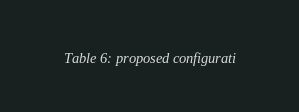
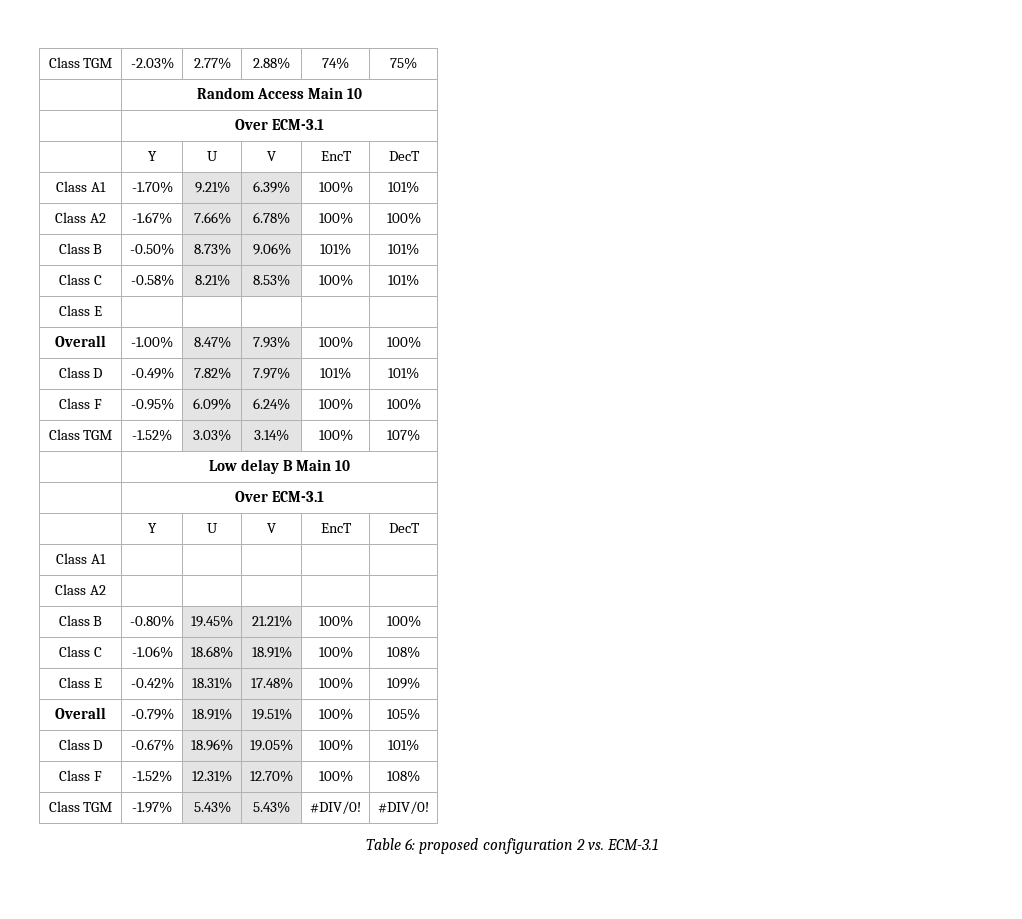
[63,52,236,66] Table 6: proposed configurati -> [48,57,113,68] [130,57,174,69] [193,57,231,69] [253,57,290,69] [322,57,349,69] [390,57,417,69] [197,87,362,99] [235,119,324,130] [148,151,157,161] [207,151,218,161] [267,151,276,161] [320,151,352,161] [388,151,420,161] [56,181,106,192] [131,181,173,193] [194,181,230,193] [253,181,290,193] [318,181,353,193] [388,181,419,193] [55,212,106,223] [132,212,172,224] [193,212,231,224] [253,212,290,224] [318,212,353,224] [386,212,421,224] [58,243,103,254] [130,243,174,255] [193,243,231,255] [252,243,291,255] [320,243,351,255] [388,243,419,255] [59,274,102,285] [130,274,174,286] [194,274,230,286] [253,274,290,286] [318,274,353,286] [388,274,419,286] [59,305,102,316] [55,335,106,347] [131,336,173,348] [193,336,231,348] [253,336,290,348] [318,336,353,348] [386,336,421,348] [58,367,103,378] [130,367,174,379] [193,367,231,379] [253,367,290,379] [320,367,351,379] [388,367,419,379] [59,398,102,409] [130,398,174,410] [193,398,231,410] [253,398,290,410] [318,398,353,410] [386,398,421,410] [48,429,113,440] [132,429,172,441] [193,429,231,441] [254,429,289,441] [318,429,353,441] [387,429,420,441] [208,459,351,474] [235,491,324,502] [148,523,157,533] [207,523,218,533] [267,523,276,533] [320,523,352,533] [388,523,420,533] [56,553,106,564] [55,584,106,595] [58,615,103,626] [130,615,174,627] [191,615,233,627] [251,615,292,627] [318,615,353,627] [386,615,421,627] [59,646,102,657] [131,646,173,658] [191,646,233,658] [251,646,292,658] [318,646,353,658] [387,646,420,658] [59,677,102,688] [130,677,174,689] [192,677,232,689] [250,677,293,689] [318,677,353,689] [387,677,420,689] [55,707,106,719] [130,708,174,720] [192,708,232,720] [251,708,292,720] [318,708,353,720] [387,708,420,720] [58,739,103,750] [130,739,174,751] [191,739,233,751] [250,739,293,751] [318,739,353,751] [388,739,419,751] [59,770,102,781] [132,770,172,782] [192,770,232,782] [250,770,293,782] [318,770,353,782] [387,770,420,782] [48,801,113,812] [132,801,172,813] [193,801,231,813] [253,801,290,813] [310,801,361,814] [378,801,429,814] [365,838,659,854] Class TGM | -2.03% | 2.77% | 2.88% | 74% | 75% // | Random Access Main 10 // | Over ECM-3.1 // | Y | U | V | EncT | DecT // Class A1 | -1.70% | 9.21% | 6.39% | 100% | 101% // Class A2 | -1.67% | 7.66% | 6.78% | 100% | 100% // Class B | -0.50% | 8.73% | 9.06% | 101% | 101% // Class C | -0.58% | 8.21% | 8.53% | 100% | 101% // Class E | | | | | // Overall | -1.00% | 8.47% | 7.93% | 100% | 100% // Class D | -0.49% | 7.82% | 7.97% | 101% | 101% // Class F | -0.95% | 6.09% | 6.24% | 100% | 100% // Class TGM | -1.52% | 3.03% | 3.14% | 100% | 107% // | Low delay B Main 10 // | Over ECM-3.1 // | Y | U | V | EncT | DecT // Class A1 | | | | | // Class A2 | | | | | // Class B | -0.80% | 19.45% | 21.21% | 100% | 100% // Class C | -1.06% | 18.68% | 18.91% | 100% | 108% // Class E | -0.42% | 18.31% | 17.48% | 100% | 109% // Overall | -0.79% | 18.91% | 19.51% | 100% | 105% // Class D | -0.67% | 18.96% | 19.05% | 100% | 101% // Class F | -1.52% | 12.31% | 12.70% | 100% | 108% // Class TGM | -1.97% | 5.43% | 5.43% | #DIV/0! | #DIV/0! // Table 6: proposed configuration 2 vs. ECM-3.1

